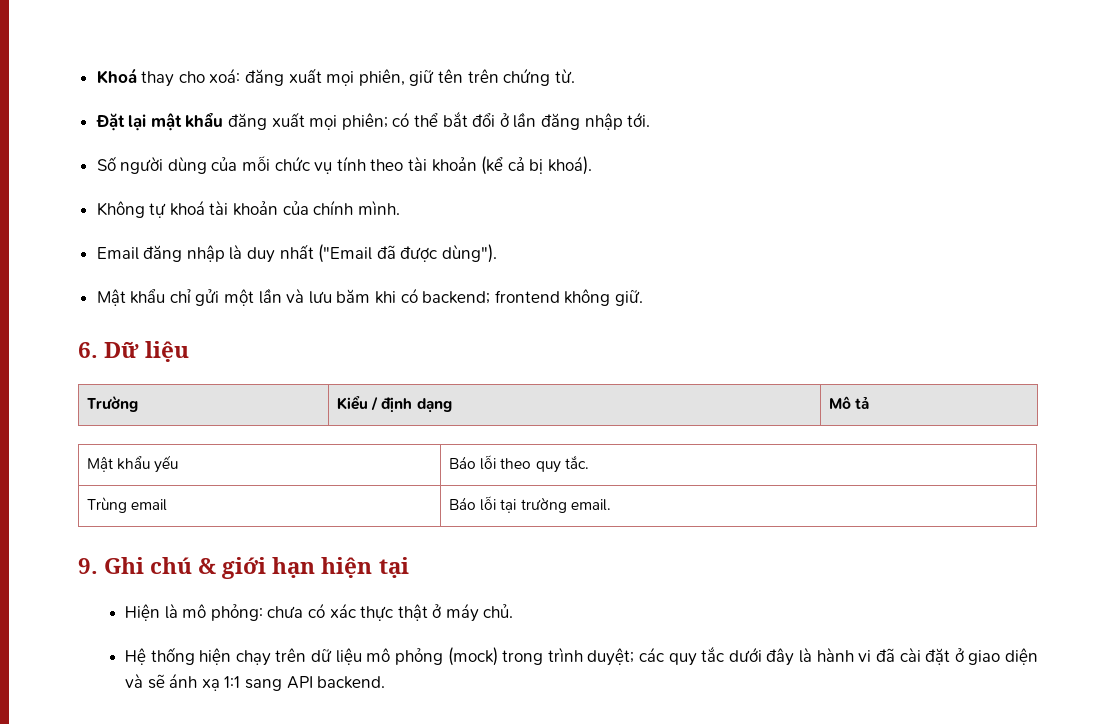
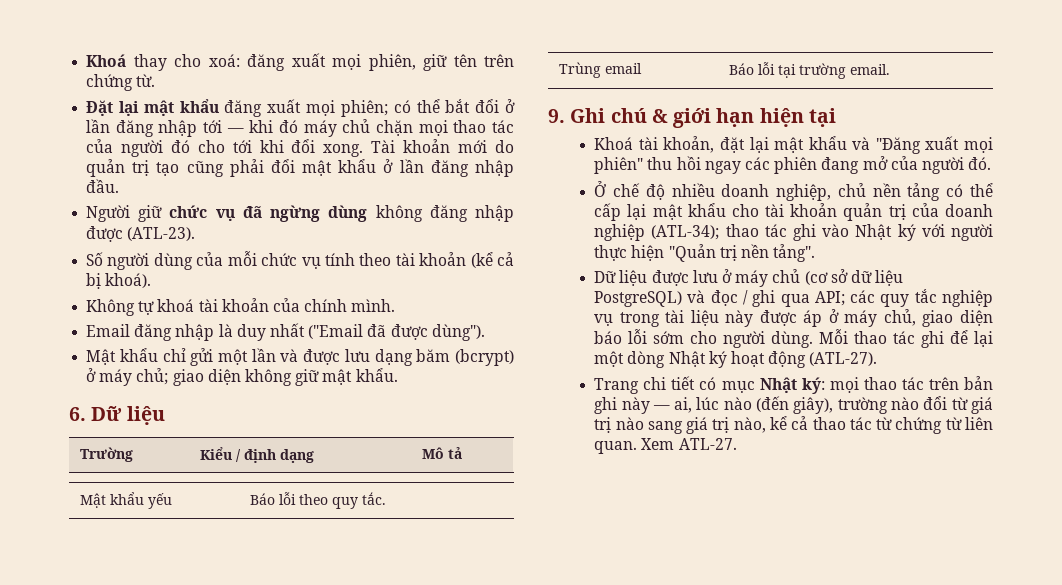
[627,112,651,127] tới. -> [203,119,515,137] [86,139,514,157] [86,159,514,177] [86,179,120,193] [86,205,514,222] [86,226,196,242] tới — khi đó máy chủ chặn mọi thao tác của người đó cho tới khi đổi xong. Tài khoản mới do quản trị tạo cũng phải đổi mật khẩu ở lần đăng nhập đầu. // Người giữ chức vụ đã ngừng dùng không đăng nhập được (ATL-23).
[308,288,643,306] lưu băm khi có backend; frontend không giữ. -> [303,349,514,366] [86,368,398,386] được lưu dạng băm (bcrypt) ở máy chủ; giao diện không giữ mật khẩu.
[124,603,514,622] [124,646,1039,666] [124,673,386,691] Hiện là mô phỏng: chưa có xác thực thật ở máy chủ. // Hệ thống hiện chạy trên dữ liệu mô phỏng (mock) trong trình duyệt; các quy tắc dưới đây là hành vi đã cài đặt ở giao diện và sẽ ánh xạ 1:1 sang API backend. -> [594,136,993,154] [594,156,992,174] [594,181,993,201] [594,203,994,221] [594,224,993,241] [594,244,816,262] [594,269,904,287] [594,289,993,307] [594,309,993,327] [594,329,993,348] [594,351,878,368] [594,376,993,394] [594,396,993,414] [594,416,993,434] [594,438,737,454] Khoá tài khoản, đặt lại mật khẩu và "Đăng xuất mọi phiên" thu hồi ngay các phiên đang mở của người đó. // Ở chế độ nhiều doanh nghiệp, chủ nền tảng có thể cấp lại mật khẩu cho tài khoản quản trị của doanh nghiệp (ATL-34); thao tác ghi vào Nhật ký với người thực hiện "Quản trị nền tảng". // Dữ liệu được lưu ở máy chủ (cơ sở dữ liệu PostgreSQL) và đọc / ghi qua API; các quy tắc nghiệp vụ trong tài liệu này được áp ở máy chủ, giao diện báo lỗi sớm cho người dùng. Mỗi thao tác ghi để lại một dòng Nhật ký hoạt động (ATL-27). // Trang chi tiết có mục Nhật ký: mọi thao tác trên bản ghi này — ai, lúc nào (đến giây), trường nào đổi từ giá trị nào sang giá trị nào, kể cả thao tác từ chứng từ liên quan. Xem ATL-27.

